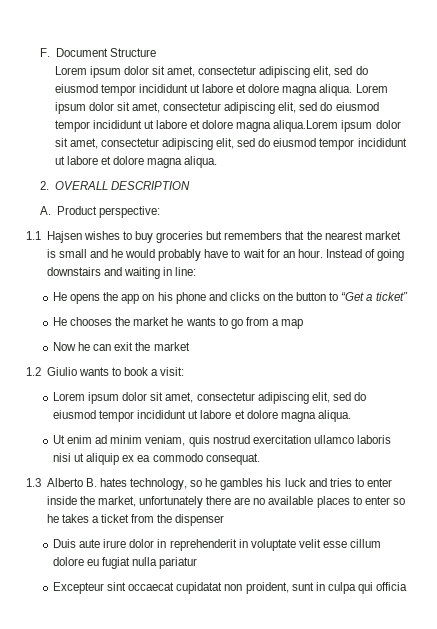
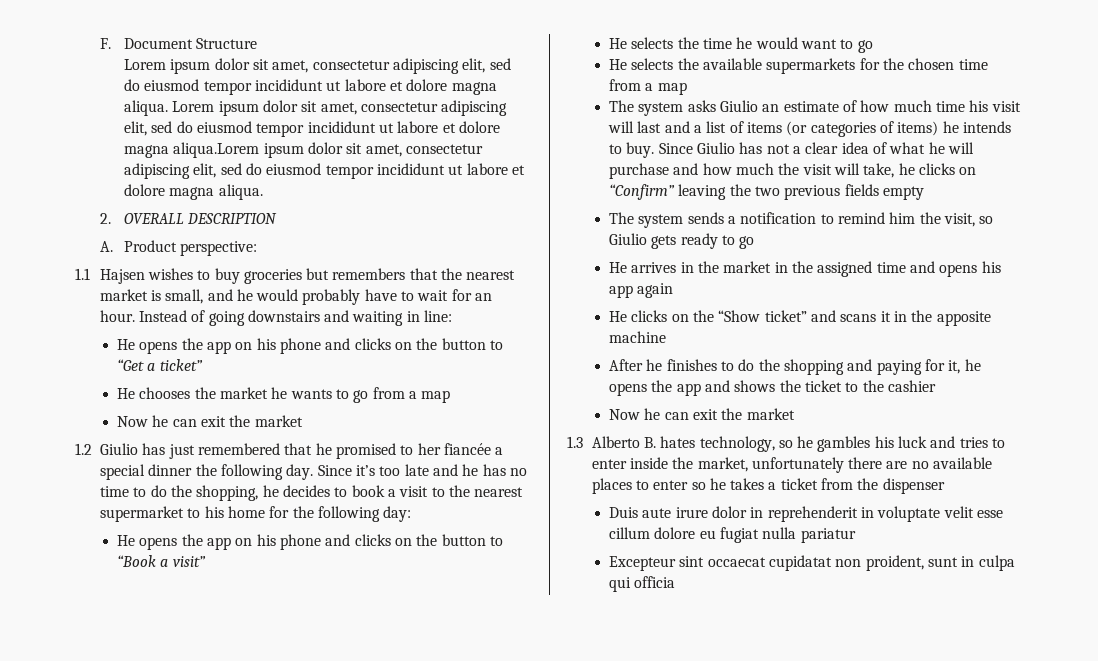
[58,249,87,258] small -> [165,289,204,304] small,
[78,367,185,376] [52,392,366,404] [52,410,351,422] [52,435,391,447] [52,453,260,465] wants to book a visit: // Lorem ipsum dolor sit amet, consectetur adipiscing elit, sed do eiusmod tempor incididunt ut labore et dolore magna aliqua. // Ut enim ad minim veniam, quis nostrud exercitation ullamco laboris nisi ut aliquip ex ea commodo consequat. -> [142,443,504,459] [100,464,527,480] [100,485,524,501] [100,506,412,522] [117,534,504,550] [117,555,206,567] [609,37,873,53] [609,58,988,74] [609,79,687,95] [609,100,1021,116] [608,121,1012,137] [609,142,975,158] [609,163,977,179] [609,184,925,200] [609,212,994,228] [609,233,755,249] [609,261,1001,277] [609,283,674,298] [609,310,991,326] [609,331,667,343] [609,359,981,375] [609,380,937,396] [609,408,795,420] has just remembered that he promised to her fiancée a special dinner the following day. Since it’s too late and he has no time to do the shopping, he decides to book a visit to the nearest supermarket to his home for the following day: // He opens the app on his phone and clicks on the button to “Book a visit” // He selects the time he would want to go // He selects the available supermarkets for the chosen time from a map // The system asks Giulio an estimate of how much time his visit will last and a list of items (or categories of items) he intends to buy. Since Giulio has not a clear idea of what he will purchase and how much the visit will take, he clicks on “Confirm” leaving the two previous fields empty // The system sends a notification to remind him the visit, so Giulio gets ready to go // He arrives in the market in the assigned time and opens his app again // He clicks on the “Show ticket” and scans it in the apposite machine // After he finishes to do the shopping and paying for it, he opens the app and shows the ticket to the cashier // Now he can exit the market

